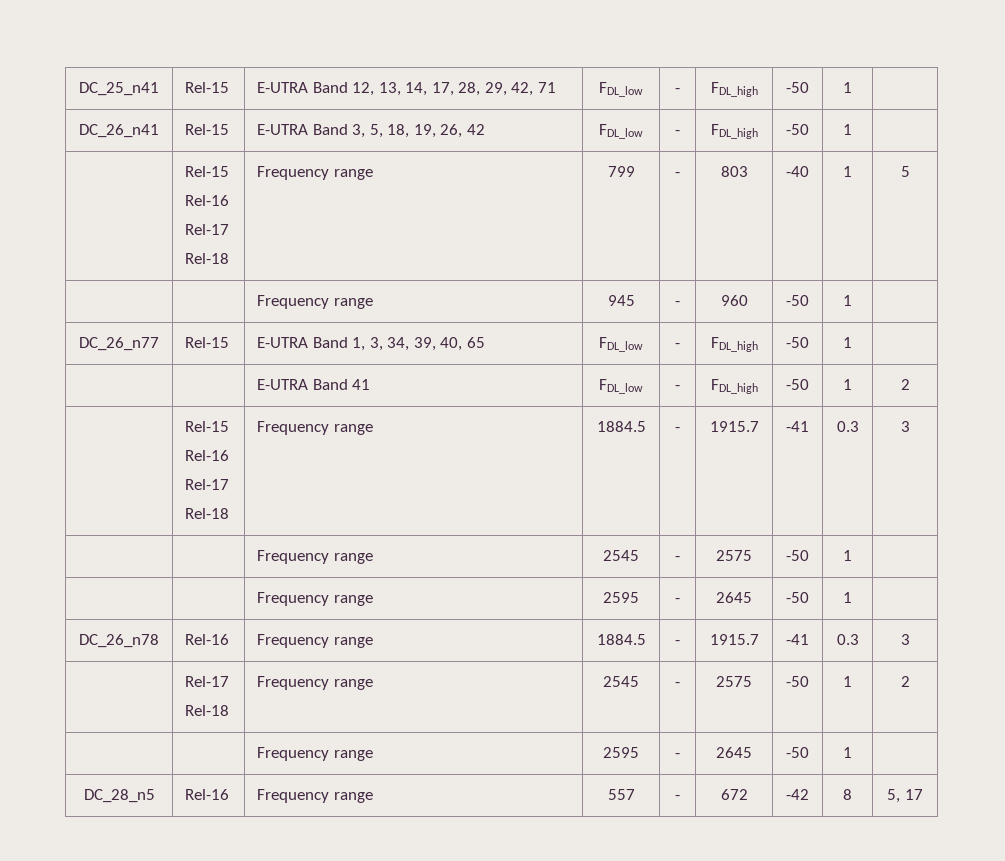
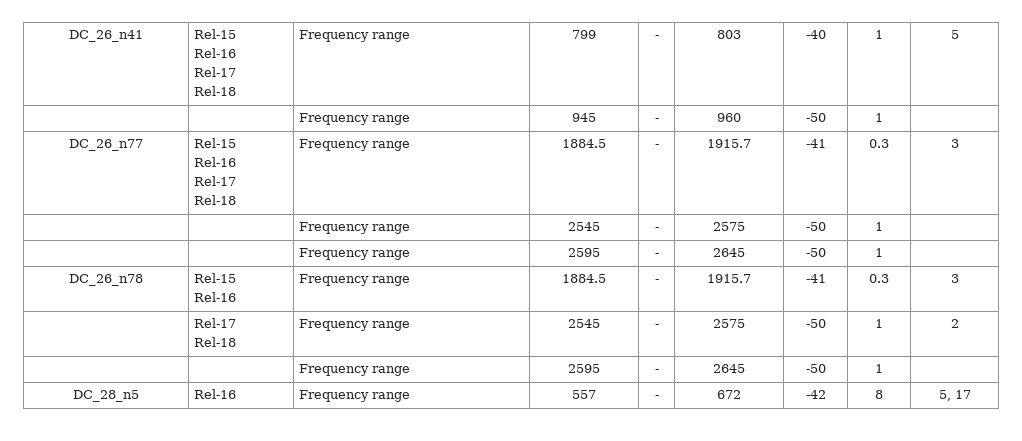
[79,82,159,96] [185,82,230,93] [257,82,556,96] [599,82,643,97] [675,88,680,93] [710,82,758,97] [786,82,809,93] [843,82,852,93] [79,124,159,138] [185,124,230,135] [257,124,485,138] [599,124,643,139] [675,130,680,135] [710,124,758,139] [786,124,809,135] [843,124,852,135] DC_25_n41 | Rel-15 | E-UTRA Band 12, 13, 14, 17, 28, 29, 42, 71 | FDL_low | - | FDL_high | -50 | 1 | // DC_26_n41 | Rel-15 | E-UTRA Band 3, 5, 18, 19, 26, 42 | FDL_low | - | FDL_high | -50 | 1 | // -> [69,30,143,42] DC_26_n41
[257,337,485,351] [599,337,643,352] [675,343,680,348] [710,337,758,352] [786,337,809,348] [843,337,852,348] [257,379,371,390] [599,379,643,394] [675,385,680,390] [710,379,758,394] [786,379,809,390] [843,379,852,390] [900,379,910,390] [185,421,230,432] | E-UTRA Band 1, 3, 34, 39, 40, 65 | FDL_low | - | FDL_high | -50 | 1 | // | | E-UTRA Band 41 | FDL_low | - | FDL_high | -50 | 1 | 2 // | Rel-15 -> (237, 143) none
(159, 641) none -> [194,273,237,283] Rel-15 //

